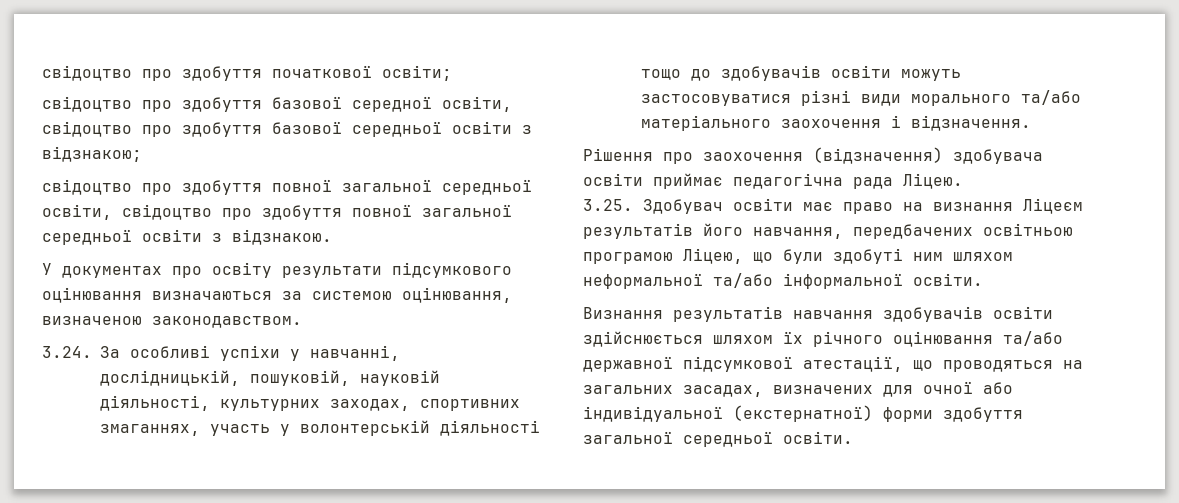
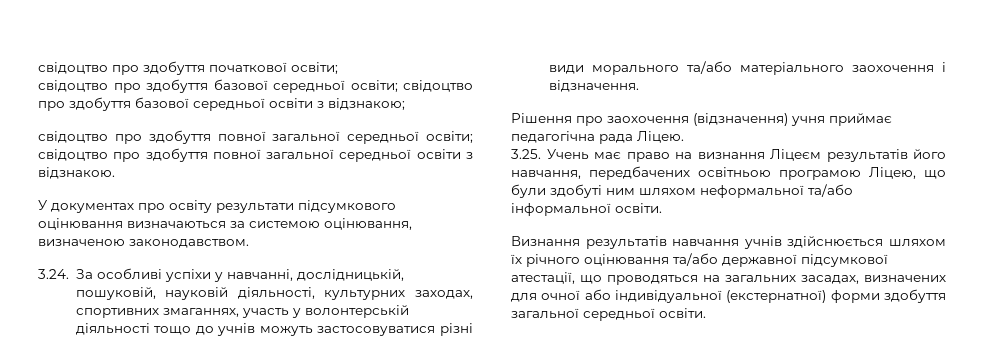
[352,96,512,112] середної освіти, -> [273,80,398,93] середньої освіти;
[42,204,112,220] освіти, -> [426,131,473,143] освіти;
[721,65,891,81] здобувачів освіти -> [217,323,256,336] учнів
[953,149,1043,164] [583,173,643,186] здобувача освіти -> [791,116,825,126] учня
[643,198,793,214] Здобувач освіти -> [546,149,589,160] Учень
[883,306,1053,322] здобувачів освіти -> [743,236,782,249] учнів

